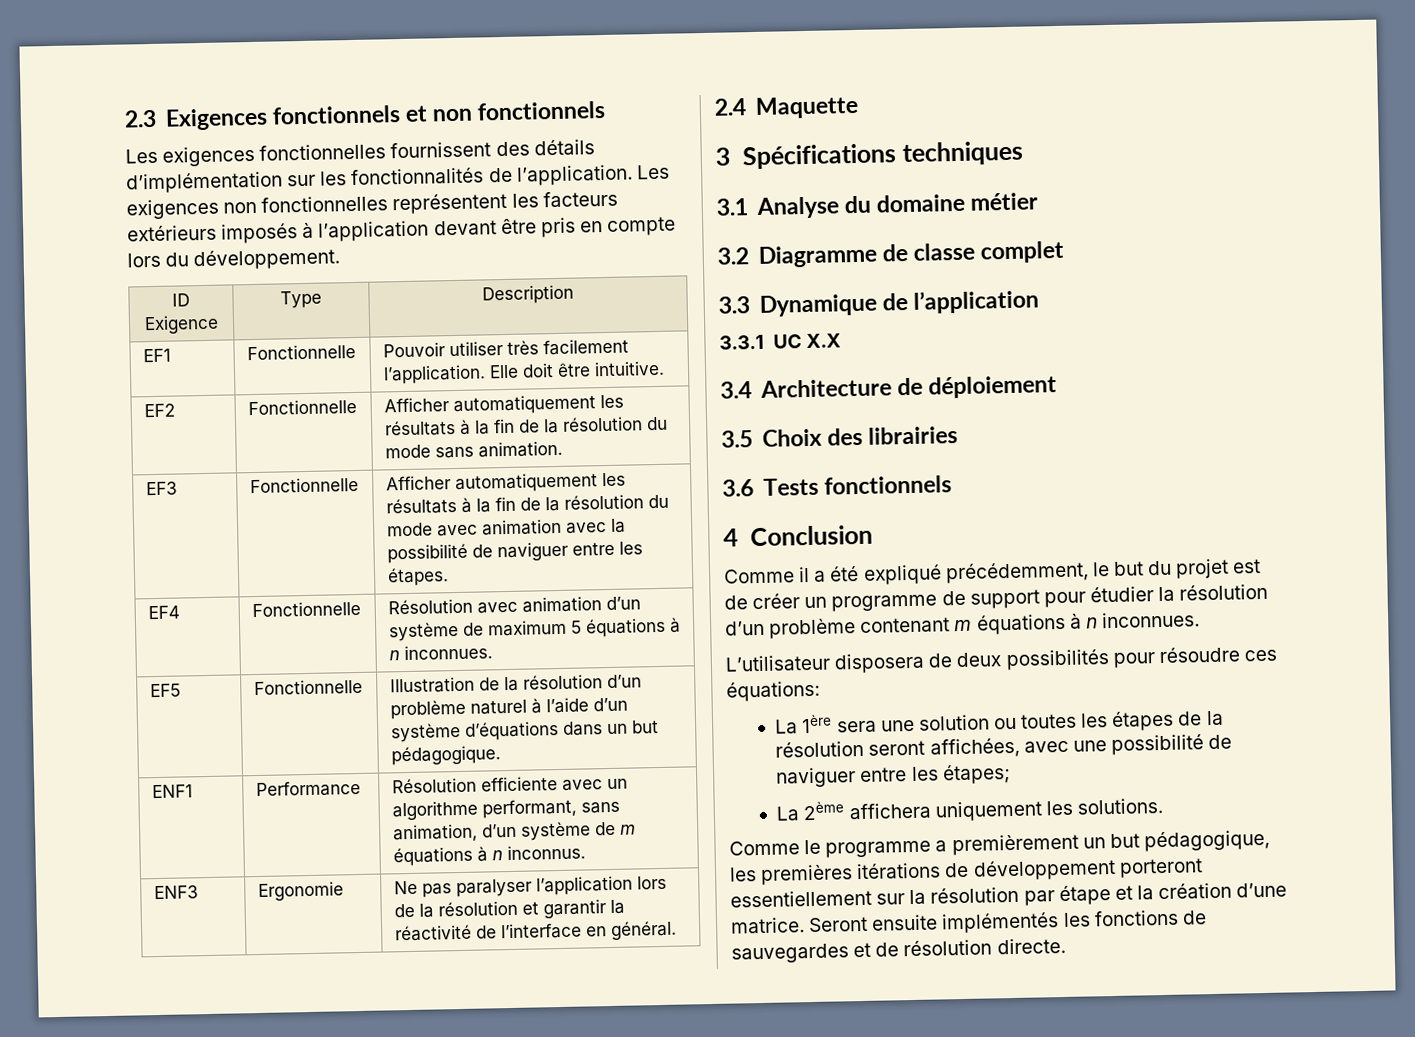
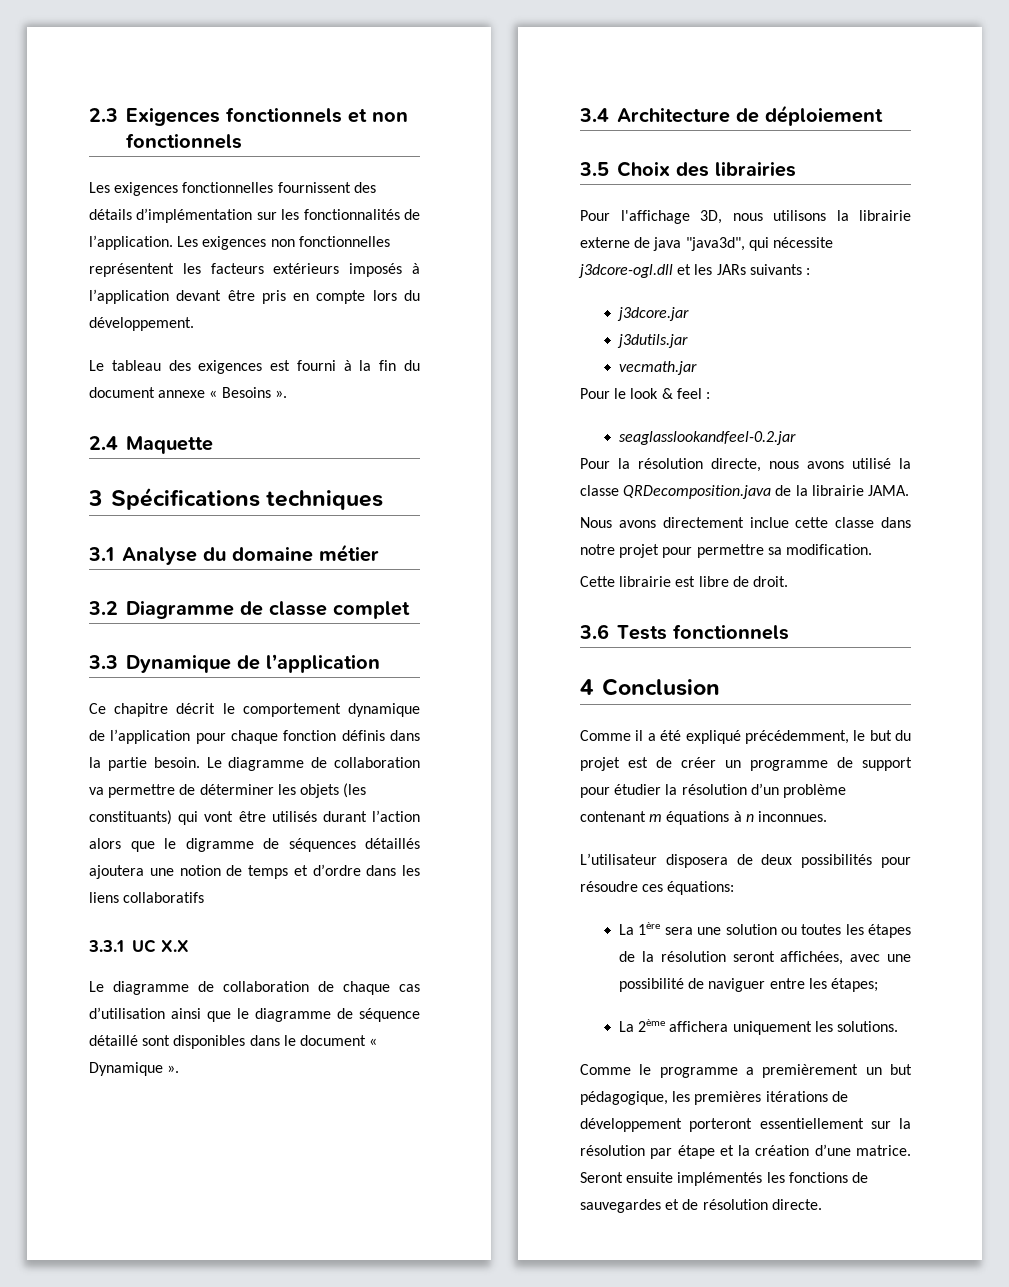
[172,293,190,307] [144,314,219,335] [280,290,322,309] [482,284,574,305] [142,348,171,363] [246,343,356,361] [382,338,629,358] [382,360,665,385] [143,403,175,418] [247,398,357,416] [383,394,624,416] [384,416,668,437] [384,440,563,459] [145,481,178,496] [249,476,359,494] [385,472,626,494] [385,494,669,515] [386,518,626,537] [386,541,643,564] [386,567,449,587] [147,605,180,620] [251,600,361,618] [387,596,641,615] [388,617,681,642] [388,644,493,661] [149,683,181,698] [253,678,363,696] [389,674,642,694] [389,697,628,720] [390,720,659,743] [390,745,501,766] [151,784,193,799] [255,779,361,798] [391,776,628,794] [391,798,620,821] [392,821,636,843] [392,844,586,867] [153,885,199,900] [257,881,344,902] [393,875,667,898] [393,899,625,919] [394,920,677,942] // ID Exigence | Type | Description // EF1 | Fonctionnelle | Pouvoir utiliser très facilement l’application. Elle doit être intuitive. // EF2 | Fonctionnelle | Afficher automatiquement les résultats à la fin de la résolution du mode sans animation. // EF3 | Fonctionnelle | Afficher automatiquement les résultats à la fin de la résolution du mode avec animation avec la possibilité de naviguer entre les étapes. // EF4 | Fonctionnelle | Résolution avec animation d’un système de maximum 5 équations à n inconnues. // EF5 | Fonctionnelle | Illustration de la résolution d’un problème naturel à l’aide d’un système d’équations dans un but pédagogique. // ENF1 | Performance | Résolution efficiente avec un algorithme performant, sans animation, d’un système de m équations à n inconnus. // ENF3 | Ergonomie | Ne pas paralyser l’application lors de la résolution et garantir la réactivité de l’interface en général. -> [89,360,420,374] [89,387,287,398] // Le tableau des exigences est fourni à la fin du document annexe « Besoins ».
[719,333,841,350] 3.3.1 UC X.X -> [89,703,420,717] [89,729,420,744] [89,757,420,771] [89,783,367,798] [89,810,420,825] [89,838,420,852] [89,864,420,879] [89,892,205,903] [88,939,189,953] [89,981,420,995] [89,1007,420,1022] [89,1035,378,1049] [89,1062,180,1076] Ce chapitre décrit le comportement dynamique de l’application pour chaque fonction définis dans la partie besoin. Le diagramme de collaboration va permettre de déterminer les objets (les constituants) qui vont être utilisés durant l’action alors que le digramme de séquences détaillés ajoutera une notion de temps et d’ordre dans les liens collaboratifs // 3.3.1 UC X.X // Le diagramme de collaboration de chaque cas d’utilisation ainsi que le diagramme de séquence détaillé sont disponibles dans le document « Dynamique ».
(958, 435) none -> [580,210,911,224] [580,237,833,251] [578,264,810,278] [617,307,690,321] [617,334,689,348] [619,361,698,375] [580,388,710,399] [619,431,797,445] [580,458,911,472] [580,485,909,499] [580,517,911,528] [580,544,872,558] [580,576,788,587] // Pour l'affichage 3D, nous utilisons la librairie externe de java "java3d", qui nécessite j3dcore-ogl.dll et les JARs suivants : // j3dcore.jar // j3dutils.jar // vecmath.jar // Pour le look & feel : // seaglasslookandfeel-0.2.jar // Pour la résolution directe, nous avons utilisé la classe QRDecomposition.java de la librairie JAMA. // Nous avons directement inclue cette classe dans notre projet pour permettre sa modification. // Cette librairie est libre de droit.

